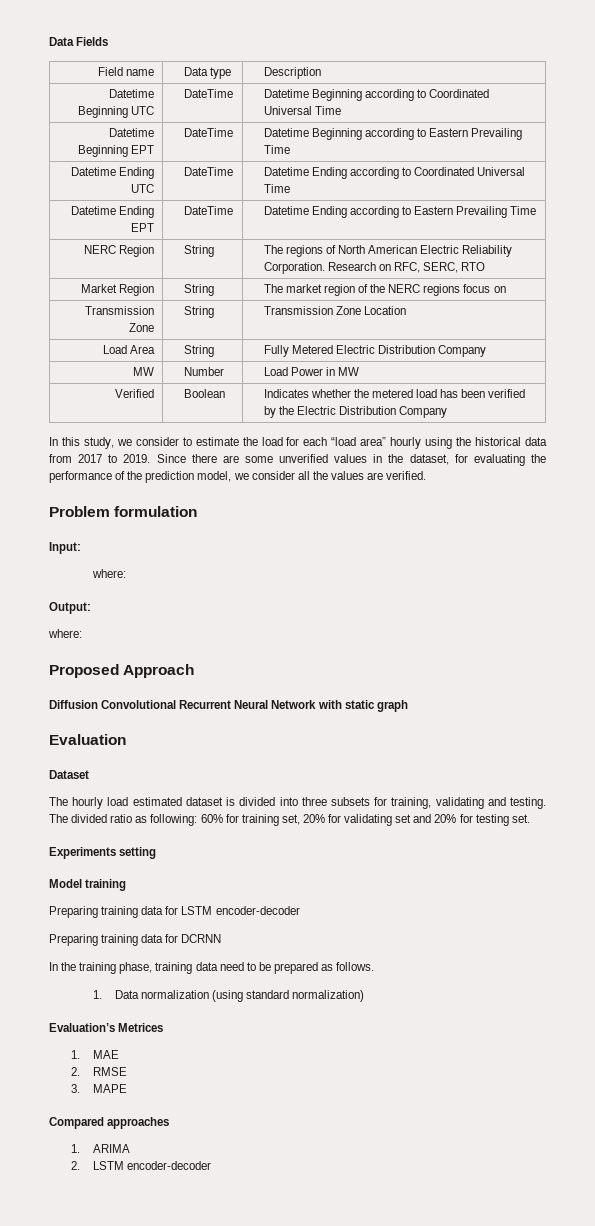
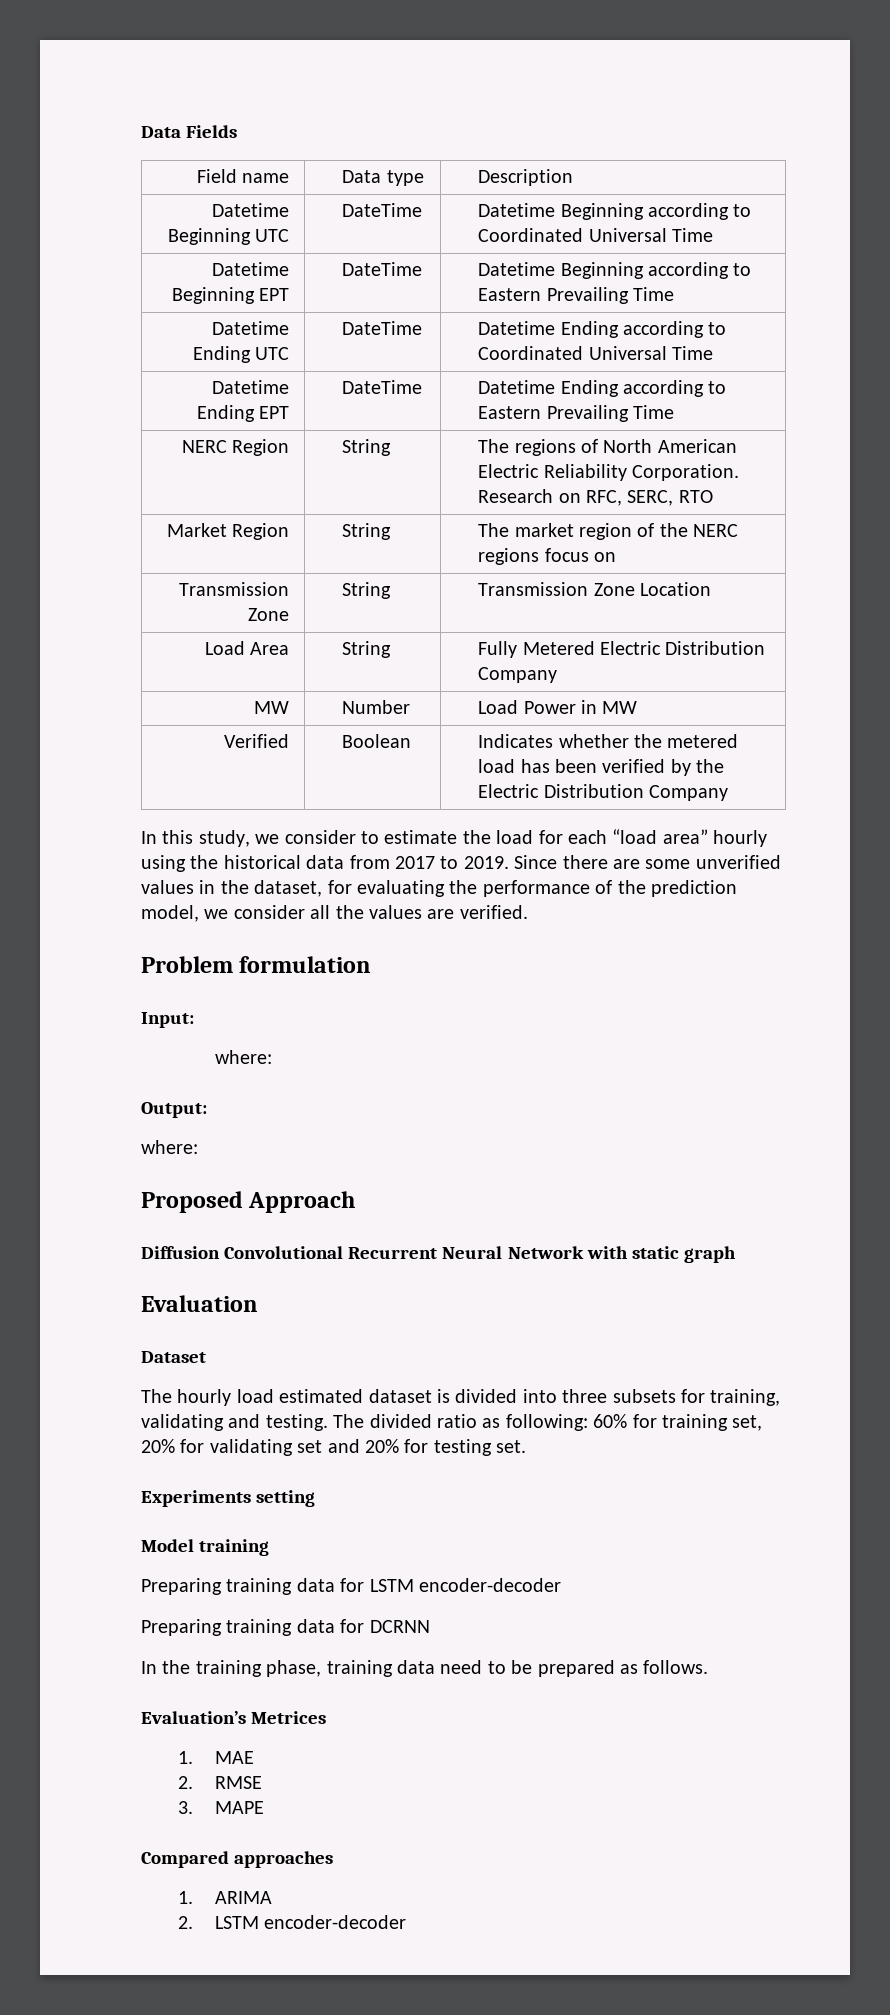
[92,990,365,1002] // 1. Data normalization (using standard normalization) -> (709, 1667) none

